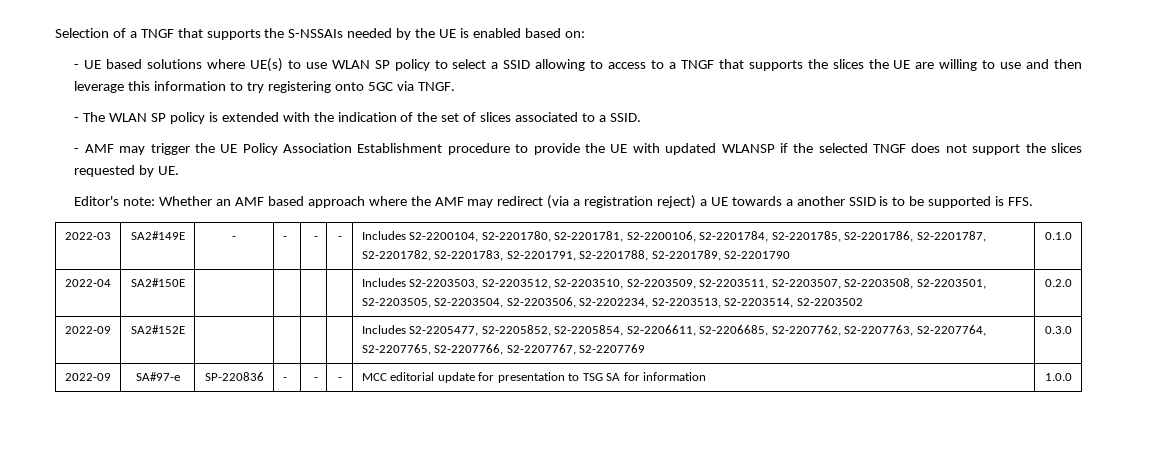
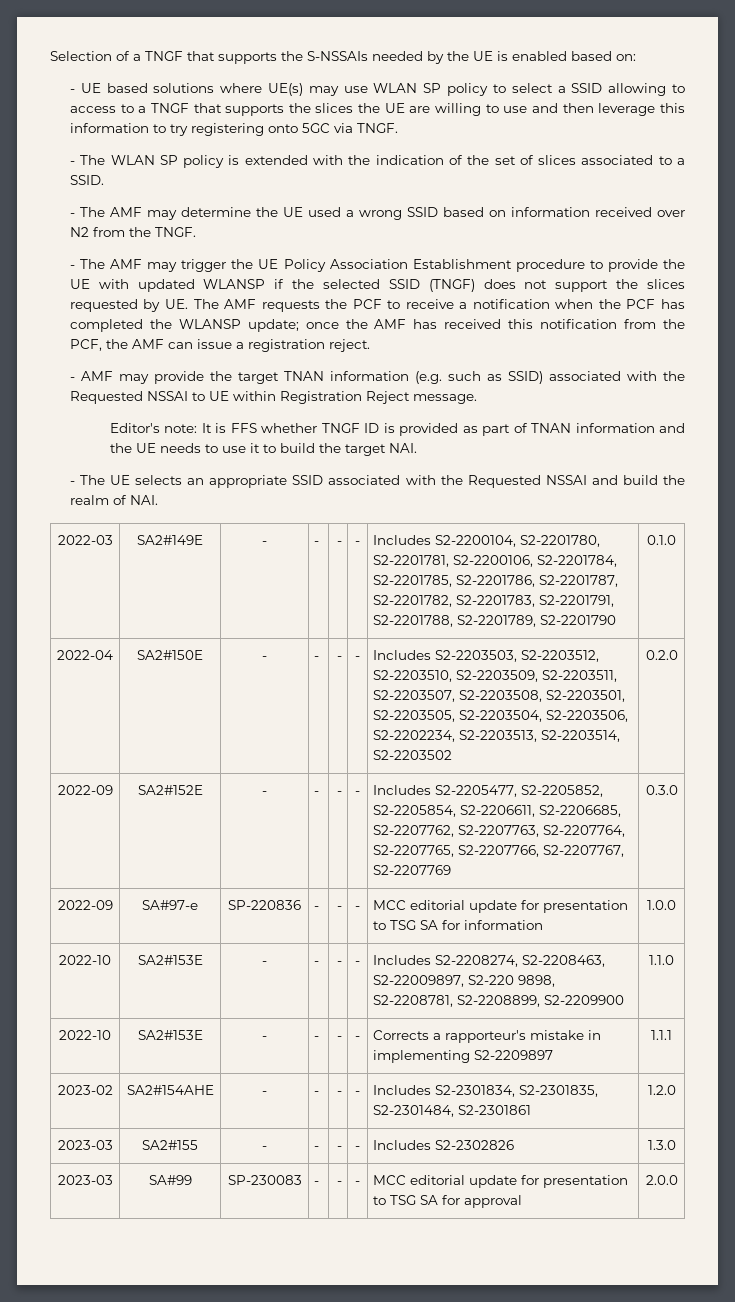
[287,60,301,69] to -> [308,86,339,96] may
(80, 150) none -> [79,207,685,220] [69,227,196,237] [69,259,106,269] The AMF may determine the UE used a wrong SSID based on information received over N2 from the TNGF. // - The
[873,144,907,153] TNGF -> [388,279,475,292] SSID (TNGF)
[74,195,1034,209] // Editor's note: Whether an AMF based approach where the AMF may redirect (via a registration reject) a UE towards a another SSID is to be supported is FFS. -> [193,299,685,312] [69,319,686,332] [69,339,370,352] [69,371,685,384] [69,391,477,404] [109,423,686,436] [109,443,417,456] [69,475,685,488] [69,495,158,505] The AMF requests the PCF to receive a notification when the PCF has completed the WLANSP update; once the AMF has received this notification from the PCF, the AMF can issue a registration reject. // - AMF may provide the target TNAN information (e.g. such as SSID) associated with the Requested NSSAI to UE within Registration Reject message. // Editor's note: It is FFS whether TNGF ID is provided as part of TNAN information and the UE needs to use it to build the target NAI. // - The UE selects an appropriate SSID associated with the Requested NSSAI and build the realm of NAI.
(185, 282) | | | -> [262,656,267,660] [314,656,320,660] [336,656,342,660] [355,656,360,660] - | - | - | -
(185, 329) | | | -> [262,791,267,795] [314,791,320,795] [336,791,342,795] [355,791,360,795] - | - | - | -
(1072, 377) none -> [59,955,111,965] [137,955,203,965] [262,961,267,965] [314,961,320,965] [336,961,342,965] [355,961,360,965] [373,955,606,967] [373,975,556,987] [373,995,625,1007] [649,955,674,965] [59,1030,111,1040] [137,1030,203,1040] [262,1036,267,1040] [314,1036,320,1040] [336,1036,342,1040] [355,1036,360,1040] [373,1030,602,1043] [373,1050,554,1063] [651,1030,672,1040] [57,1085,113,1095] [126,1085,214,1095] [262,1091,267,1095] [314,1091,320,1095] [336,1091,342,1095] [355,1091,360,1095] [373,1085,599,1097] [373,1105,532,1117] [647,1085,676,1095] [57,1140,113,1150] [142,1140,198,1150] [262,1146,267,1150] [314,1146,320,1150] [336,1146,342,1150] [355,1146,360,1150] [373,1140,515,1150] [647,1140,676,1150] [57,1175,113,1185] [148,1175,192,1185] [227,1175,302,1185] [314,1181,320,1185] [336,1181,342,1185] [355,1181,360,1185] [373,1175,629,1188] [373,1195,523,1208] [645,1175,678,1185] // 2022-10 | SA2#153E | - | - | - | - | Includes S2-2208274, S2-2208463, S2-22009897, S2-220 9898, S2-2208781, S2-2208899, S2-2209900 | 1.1.0 // 2022-10 | SA2#153E | - | - | - | - | Corrects a rapporteur's mistake in implementing S2-2209897 | 1.1.1 // 2023-02 | SA2#154AHE | - | - | - | - | Includes S2-2301834, S2-2301835, S2-2301484, S2-2301861 | 1.2.0 // 2023-03 | SA2#155 | - | - | - | - | Includes S2-2302826 | 1.3.0 // 2023-03 | SA#99 | SP-230083 | - | - | - | MCC editorial update for presentation to TSG SA for approval | 2.0.0

